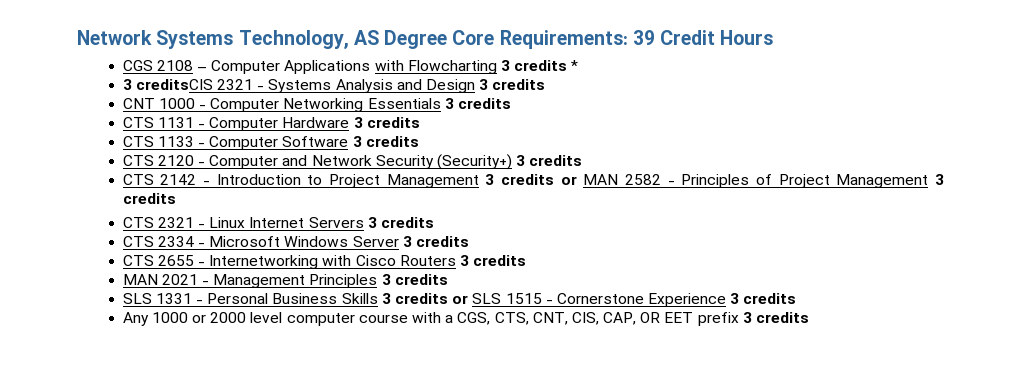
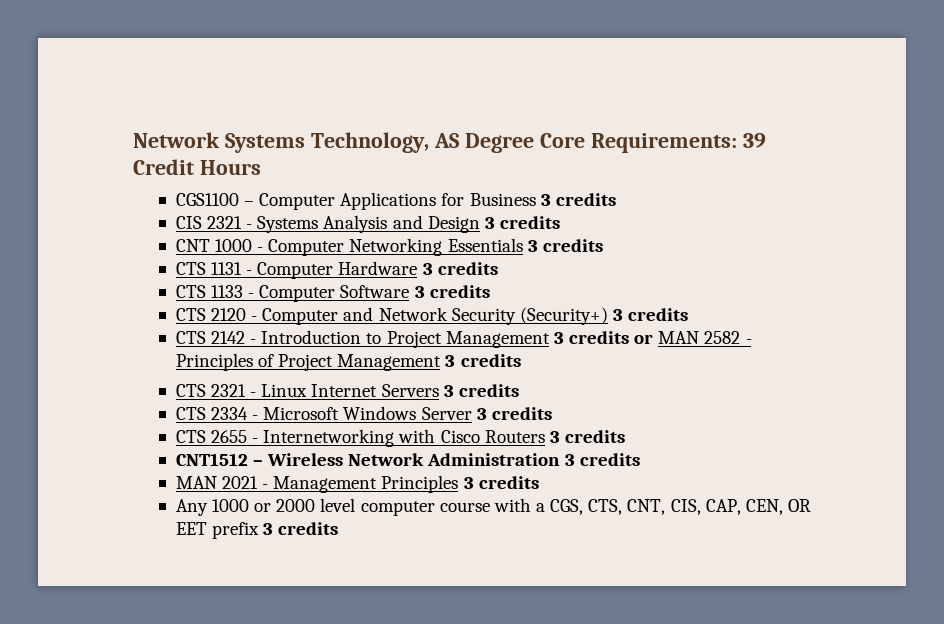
[122,60,193,71] CGS 2108 -> [175,193,239,206] CGS1100
[374,60,579,74] [122,79,213,90] with Flowcharting 3 credits * // 3 creditsCIS -> [441,193,616,206] [175,216,202,229] for Business 3 credits // CIS
(527, 260) none -> [175,453,640,466] // CNT1512 – Wireless Network Administration 3 credits
[122,293,797,307] // SLS 1331 - Personal Business Skills 3 credits or SLS 1515 - Cornerstone Experience 3 credits -> (539, 482) none
(637, 318) none -> [745,499,783,515] CEN,

